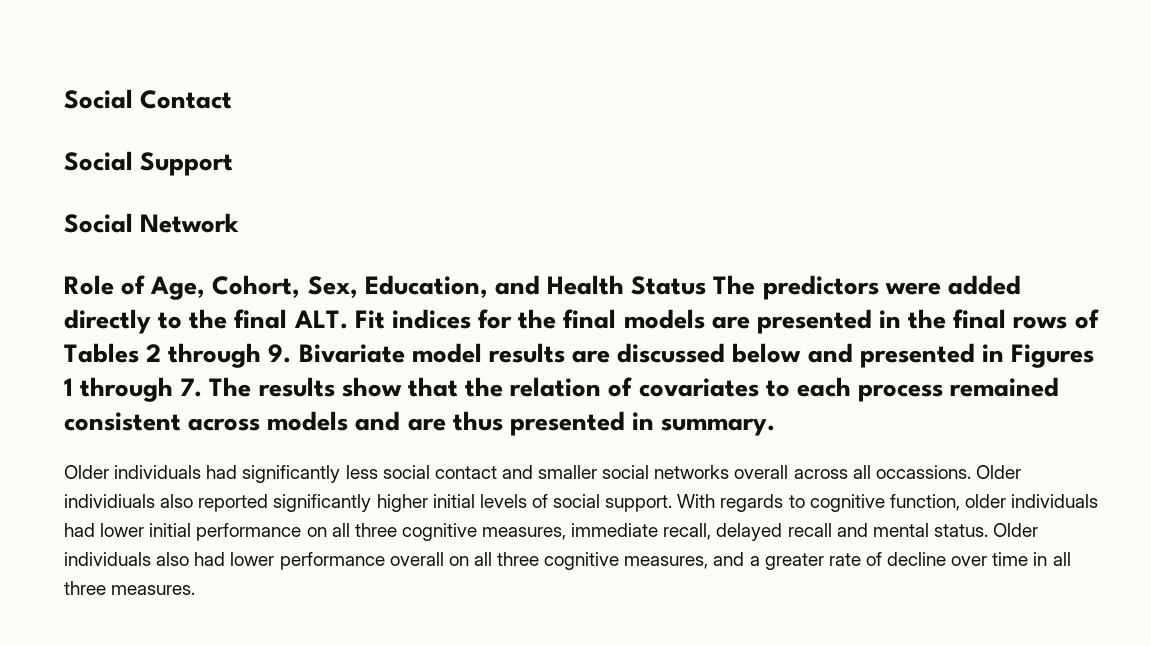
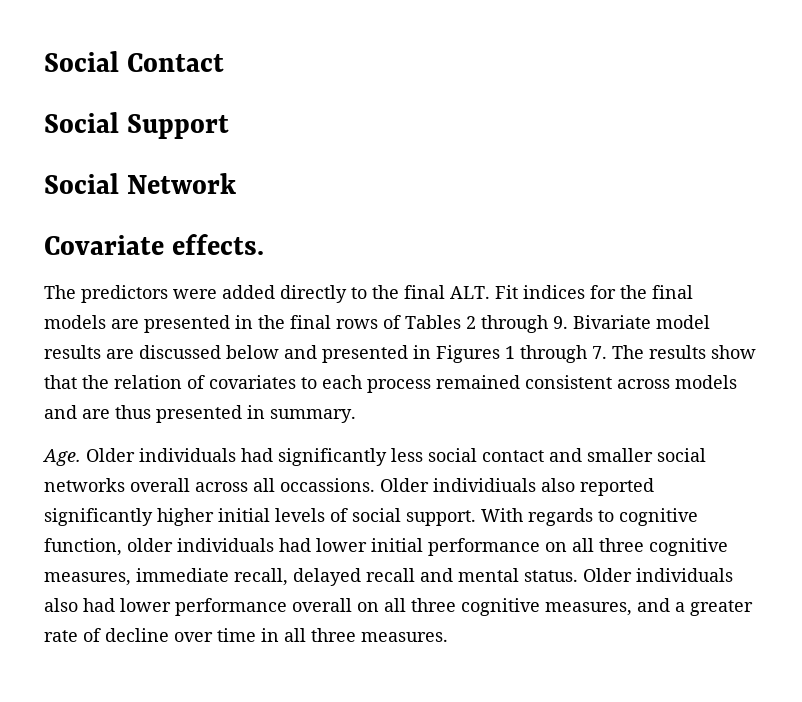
[64,275,707,300] Role of Age, Cohort, Sex, Education, and Health Status -> [44,234,265,255] Covariate effects. //
(776, 427) none -> [42,449,81,466] Age.

